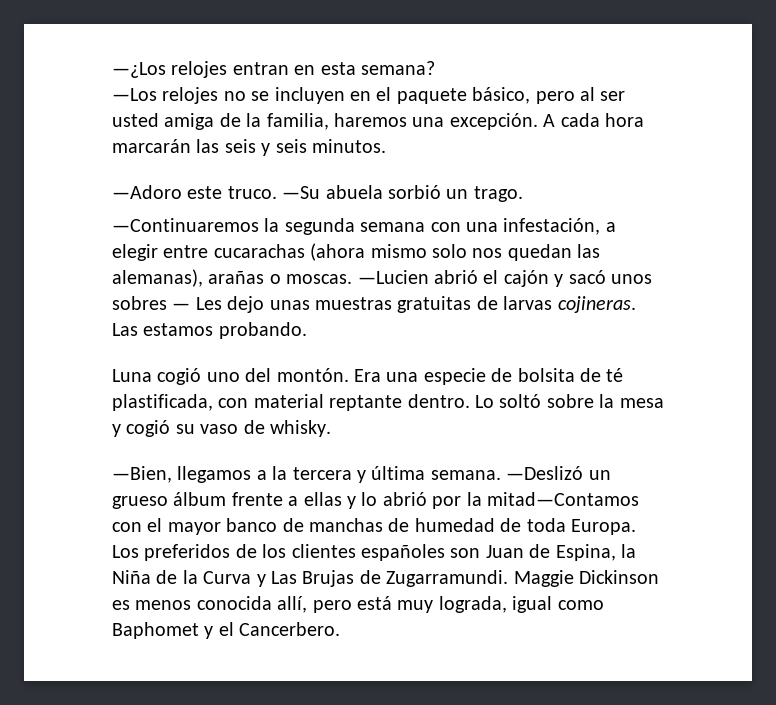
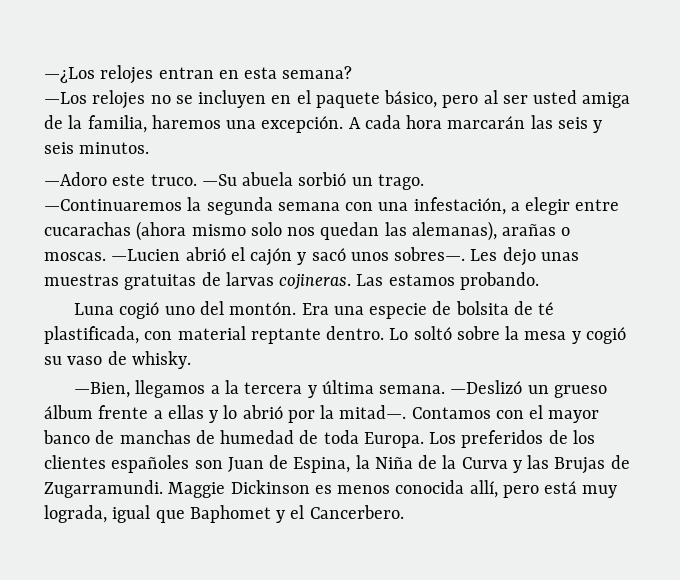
[112,296,191,310] sobres — -> [394,247,466,261] sobres—.
[486,492,639,506] mitad—Contamos -> [339,405,491,419] mitad—. Contamos
[271,571,297,584] Las -> [527,455,550,469] las
[557,600,604,610] como -> [155,510,185,523] que

